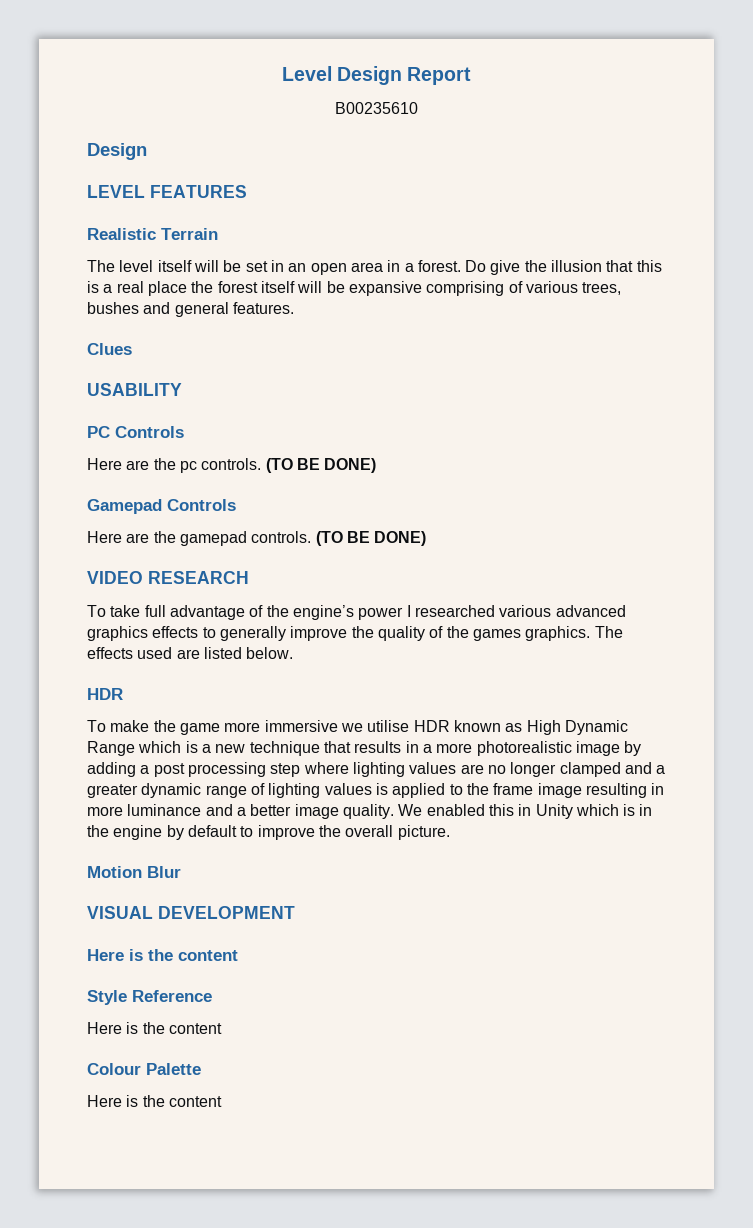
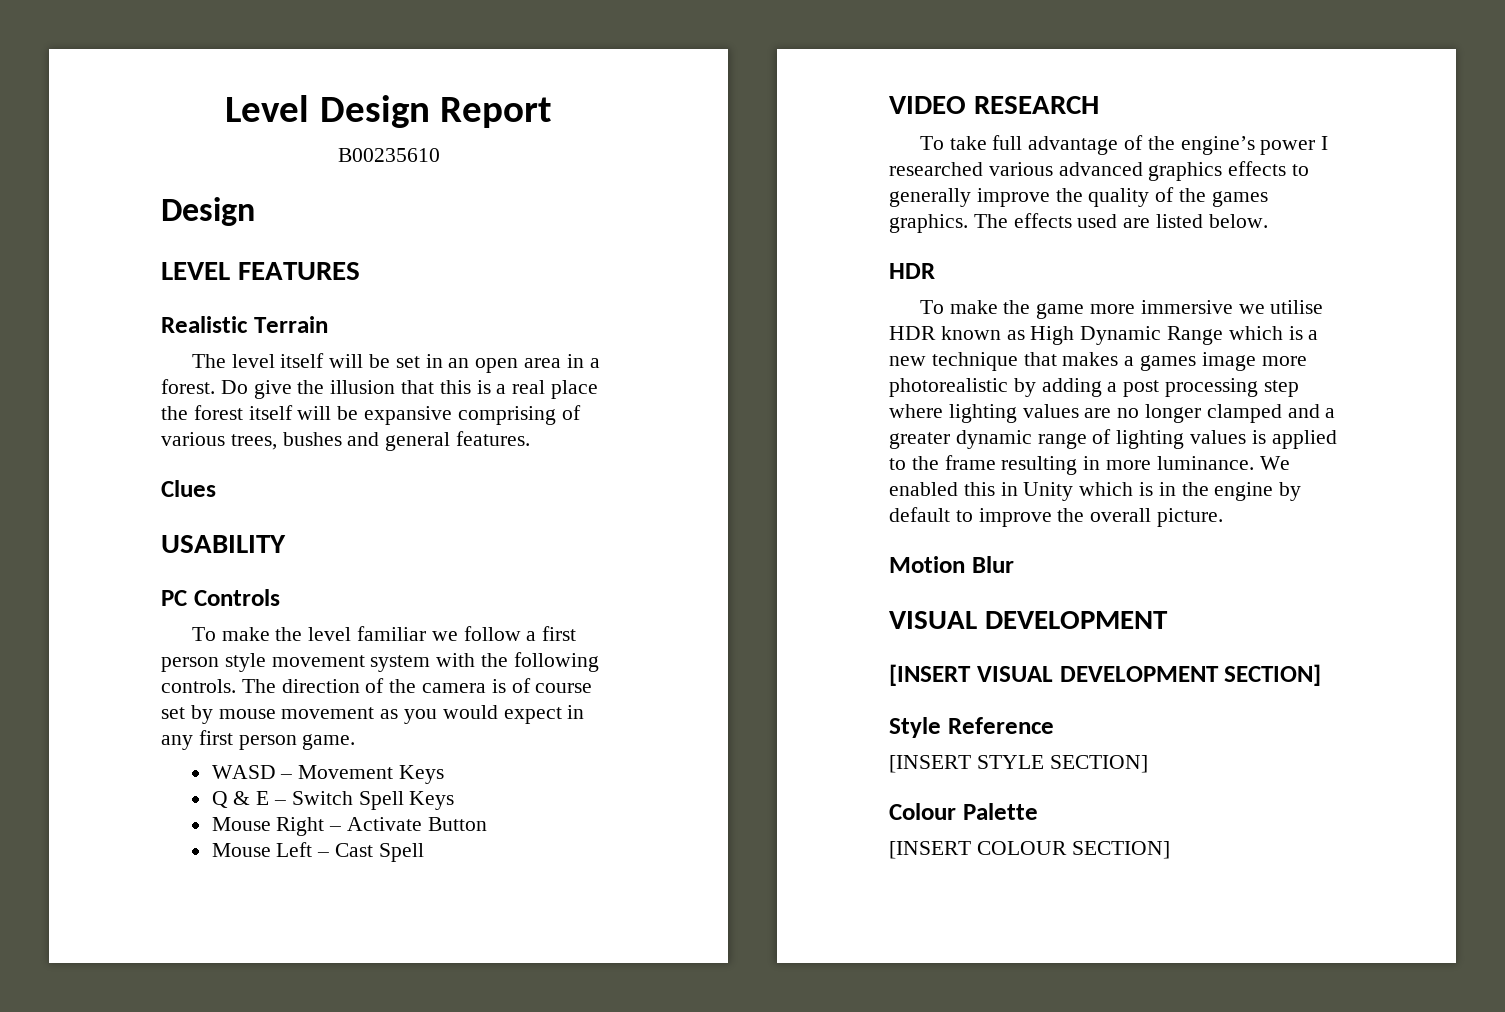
[87,458,377,473] [87,499,236,514] [87,531,427,546] Here are the pc controls. (TO BE DONE) // Gamepad Controls // Here are the gamepad controls. (TO BE DONE) -> [191,626,577,641] [161,652,599,672] [161,678,593,693] [161,705,585,724] [161,730,356,750] [211,765,444,784] [211,791,455,810] [211,817,487,836] [211,842,424,862] To make the level familiar we follow a first person style movement system with the following controls. The direction of the camera is of course set by mouse movement as you would expect in any first person game. // WASD – Movement Keys // Q & E – Switch Spell Keys // Mouse Right – Activate Button // Mouse Left – Cast Spell
[354,741,432,753] results in a -> [1062,352,1256,371] makes a games image
[575,741,620,756] image -> (1008, 387) none
[537,783,582,798] image -> (996, 462) none
[127,804,394,819] luminance and a better image quality. -> [1156,456,1254,470] luminance.
[87,949,238,961] [87,990,212,1005] [87,1022,222,1034] [87,1063,201,1075] [87,1095,222,1107] Here is the content // Style Reference // Here is the content // Colour Palette // Here is the content -> [889,664,1322,686] [889,717,1054,738] [889,755,1148,773] [889,803,1038,820] [889,841,1170,859] [INSERT VISUAL DEVELOPMENT SECTION] // Style Reference // [INSERT STYLE SECTION] // Colour Palette // [INSERT COLOUR SECTION]

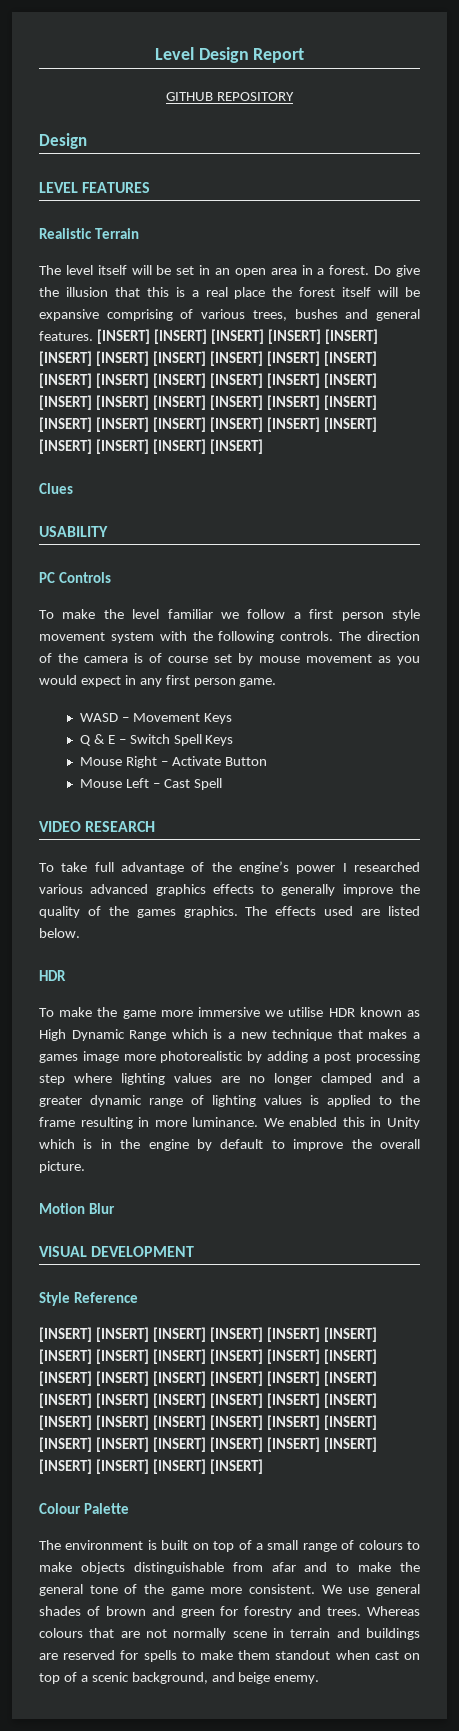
[337,148,440,162] B00235610 -> [166,92,294,101] GITHUB REPOSITORY
(531, 438) none -> [96,329,378,344] [39,351,377,366] [39,373,377,388] [39,395,377,410] [39,417,377,432] [39,439,263,454] [INSERT] [INSERT] [INSERT] [INSERT] [INSERT] [INSERT] [INSERT] [INSERT] [INSERT] [INSERT] [INSERT] [INSERT] [INSERT] [INSERT] [INSERT] [INSERT] [INSERT] [INSERT] [INSERT] [INSERT] [INSERT] [INSERT] [INSERT] [INSERT] [INSERT] [INSERT] [INSERT] [INSERT] [INSERT] [INSERT] [INSERT] [INSERT] [INSERT]
[889,664,1322,686] [889,717,1054,738] [889,755,1148,773] [889,803,1038,820] [889,841,1170,859] [INSERT VISUAL DEVELOPMENT SECTION] // Style Reference // [INSERT STYLE SECTION] // Colour Palette // [INSERT COLOUR SECTION] -> [39,1292,139,1306] [39,1327,377,1342] [39,1349,377,1364] [39,1371,377,1386] [39,1393,377,1408] [39,1415,377,1430] [39,1437,377,1452] [39,1459,263,1474] [39,1503,130,1514] [39,1540,420,1552] [39,1562,420,1574] [39,1584,421,1596] [39,1606,421,1618] [39,1628,420,1640] [39,1650,420,1662] [39,1672,320,1684] Style Reference // [INSERT] [INSERT] [INSERT] [INSERT] [INSERT] [INSERT] [INSERT] [INSERT] [INSERT] [INSERT] [INSERT] [INSERT] [INSERT] [INSERT] [INSERT] [INSERT] [INSERT] [INSERT] [INSERT] [INSERT] [INSERT] [INSERT] [INSERT] [INSERT] [INSERT] [INSERT] [INSERT] [INSERT] [INSERT] [INSERT] [INSERT] [INSERT] [INSERT] [INSERT] [INSERT] [INSERT] [INSERT] [INSERT] [INSERT] [INSERT] // Colour Palette // The environment is built on top of a small range of colours to make objects distinguishable from afar and to make the general tone of the game more consistent. We use general shades of brown and green for forestry and trees. Whereas colours that are not normally scene in terrain and buildings are reserved for spells to make them standout when cast on top of a scenic background, and beige enemy.

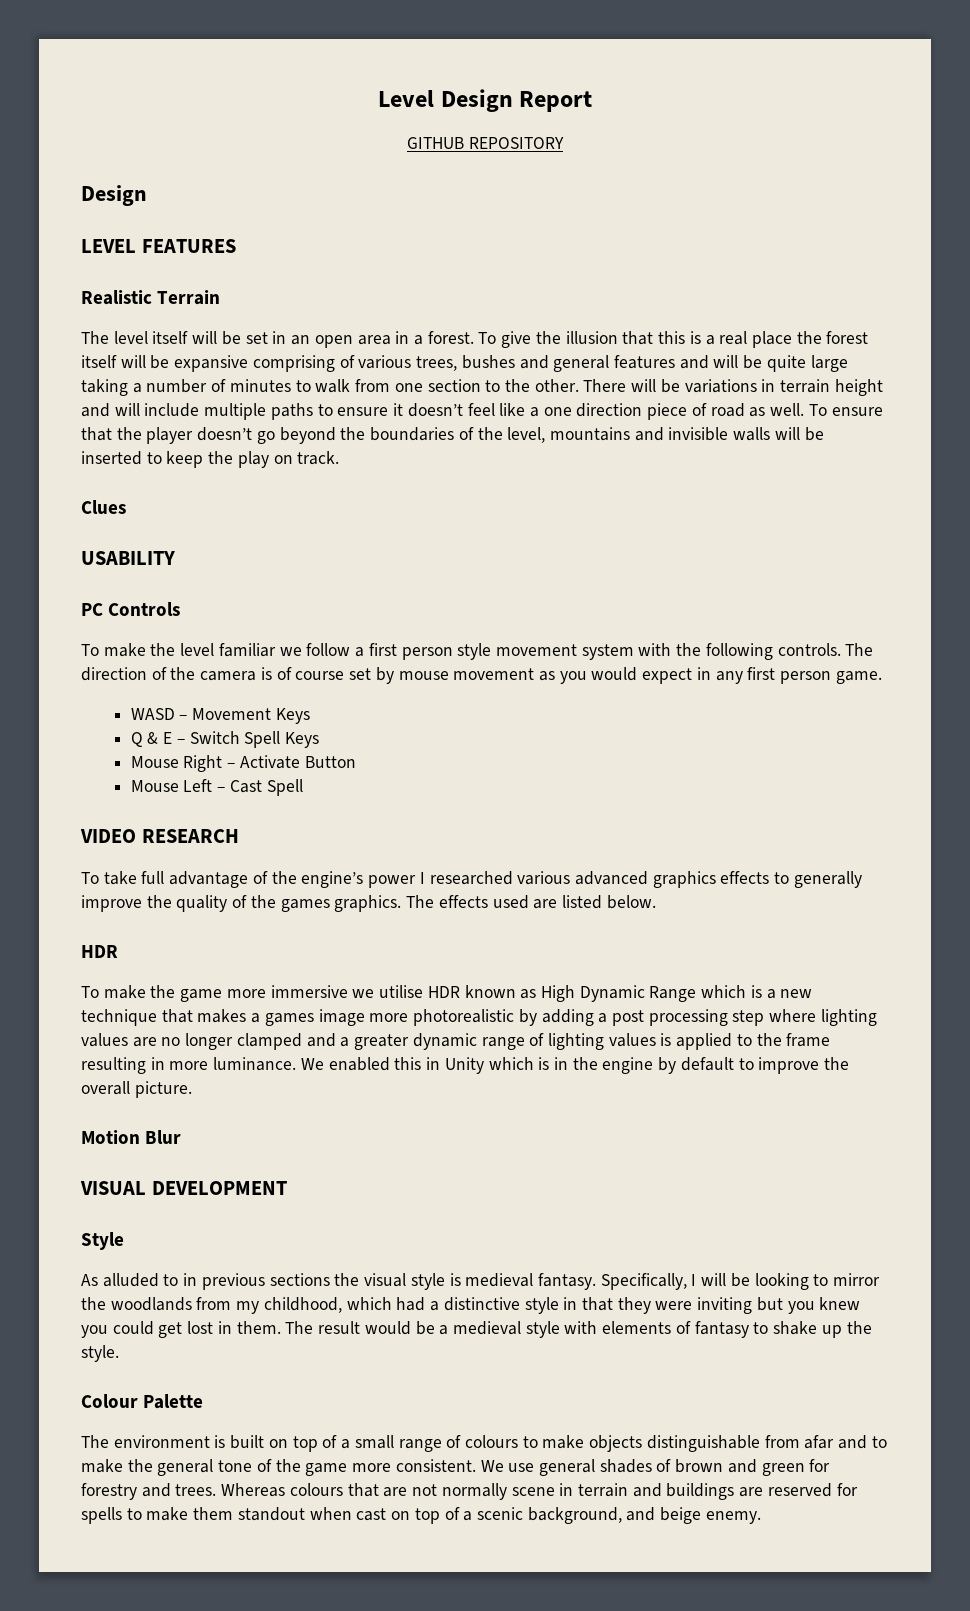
[374,266,392,275] Do -> [478,332,497,344] To
[39,329,378,344] [39,351,377,366] [39,373,377,388] [39,395,377,410] [39,417,377,432] [39,439,263,454] features. [INSERT] [INSERT] [INSERT] [INSERT] [INSERT] [INSERT] [INSERT] [INSERT] [INSERT] [INSERT] [INSERT] [INSERT] [INSERT] [INSERT] [INSERT] [INSERT] [INSERT] [INSERT] [INSERT] [INSERT] [INSERT] [INSERT] [INSERT] [INSERT] [INSERT] [INSERT] [INSERT] [INSERT] [INSERT] [INSERT] [INSERT] [INSERT] [INSERT] -> [613,355,848,372] [81,379,883,396] [81,403,883,420] [81,427,824,444] [81,451,340,468] features and will be quite large taking a number of minutes to walk from one section to the other. There will be variations in terrain height and will include multiple paths to ensure it doesn’t feel like a one direction piece of road as well. To ensure that the player doesn’t go beyond the boundaries of the level, mountains and invisible walls will be inserted to keep the play on track.
[74,1292,139,1303] [39,1327,377,1342] [39,1349,377,1364] [39,1371,377,1386] [39,1393,377,1408] [39,1415,377,1430] [39,1437,377,1452] [39,1459,263,1474] Reference // [INSERT] [INSERT] [INSERT] [INSERT] [INSERT] [INSERT] [INSERT] [INSERT] [INSERT] [INSERT] [INSERT] [INSERT] [INSERT] [INSERT] [INSERT] [INSERT] [INSERT] [INSERT] [INSERT] [INSERT] [INSERT] [INSERT] [INSERT] [INSERT] [INSERT] [INSERT] [INSERT] [INSERT] [INSERT] [INSERT] [INSERT] [INSERT] [INSERT] [INSERT] [INSERT] [INSERT] [INSERT] [INSERT] [INSERT] [INSERT] -> [81,1273,881,1290] [81,1297,861,1314] [81,1321,872,1338] [81,1345,119,1362] // As alluded to in previous sections the visual style is medieval fantasy. Specifically, I will be looking to mirror the woodlands from my childhood, which had a distinctive style in that they were inviting but you knew you could get lost in them. The result would be a medieval style with elements of fantasy to shake up the style.

